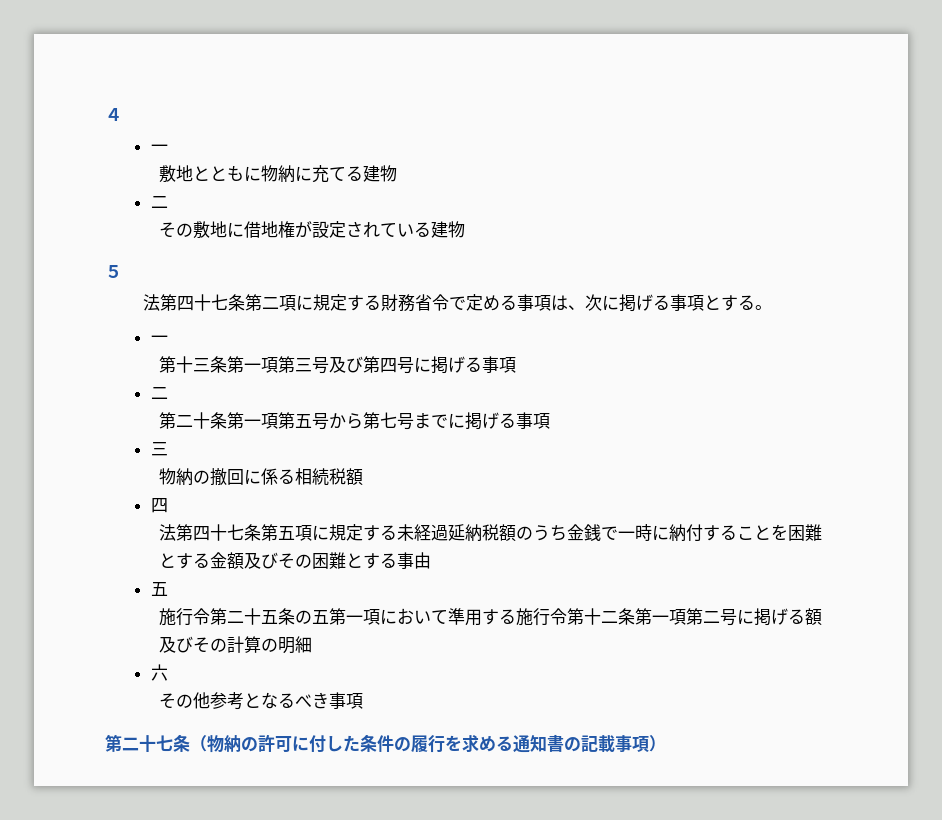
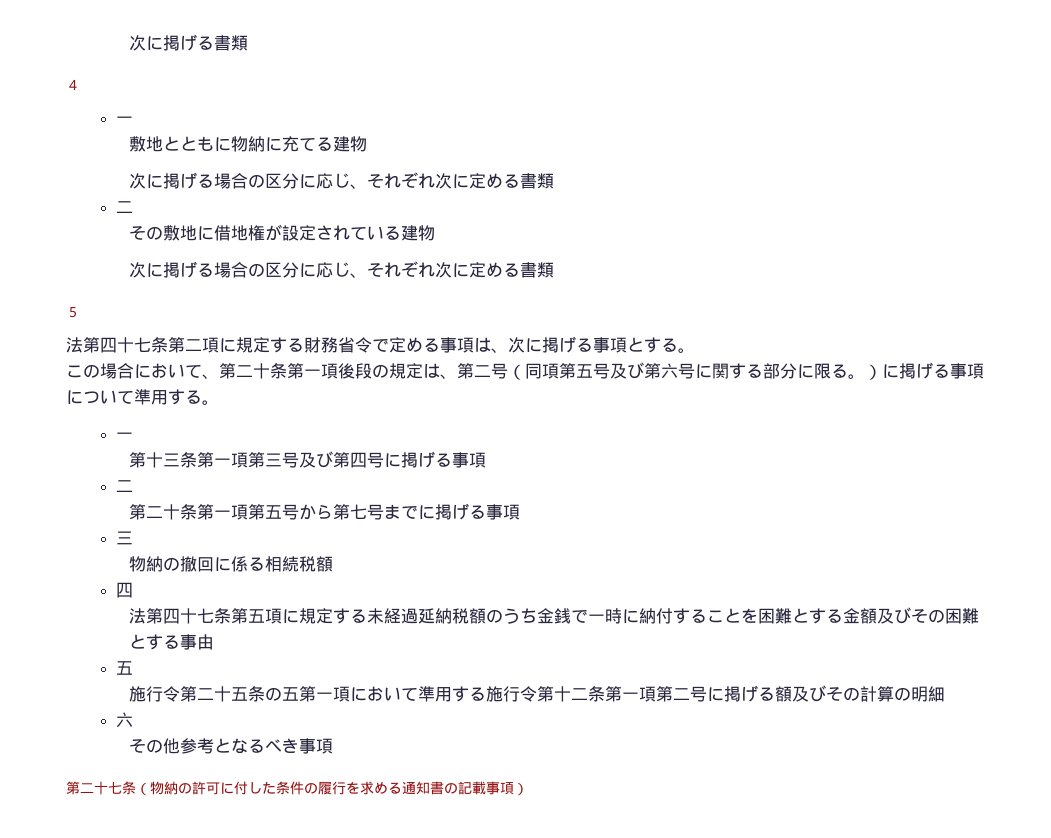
(105, 114) none -> [128,34,248,51] 次に掲げる書類 //
(398, 173) none -> [128,172,554,189] // 次に掲げる場合の区分に応じ、それぞれ次に定める書類
(466, 229) none -> [128,261,554,278] // 次に掲げる場合の区分に応じ、それぞれ次に定める書類
(772, 307) none -> [66,362,984,380] [66,389,219,405] // この場合において、第二十条第一項後段の規定は、第二号（同項第五号及び第六号に関する部分に限る。）に掲げる事項について準用する。

